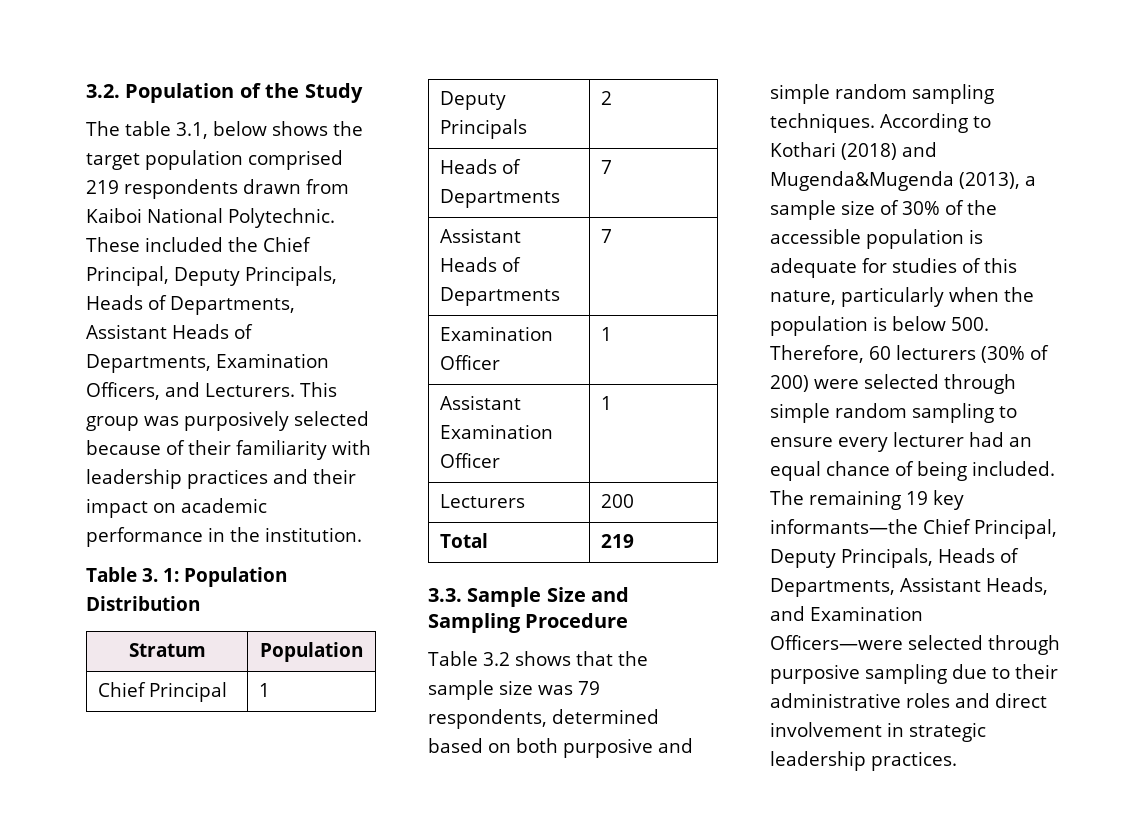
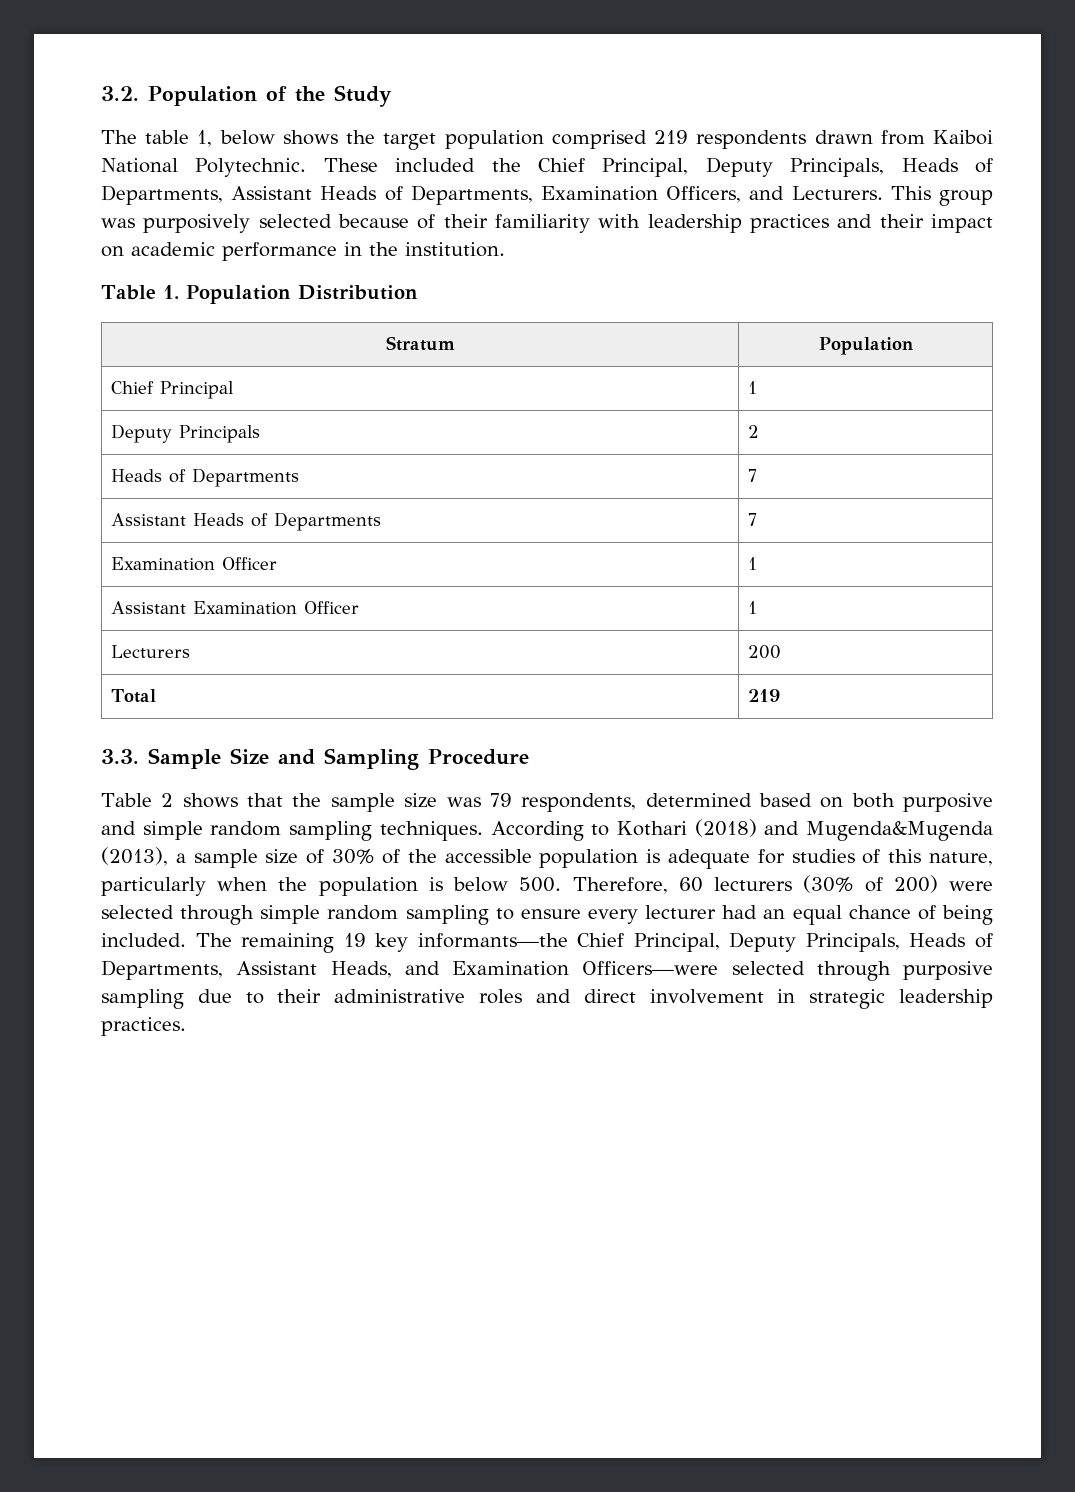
[176,122,208,139] 3.1, -> [197,130,213,147] 1,
[141,568,179,582] 3. 1: -> [162,285,179,299] 1.
[482,652,510,666] 3.2 -> [161,793,174,807] 2

